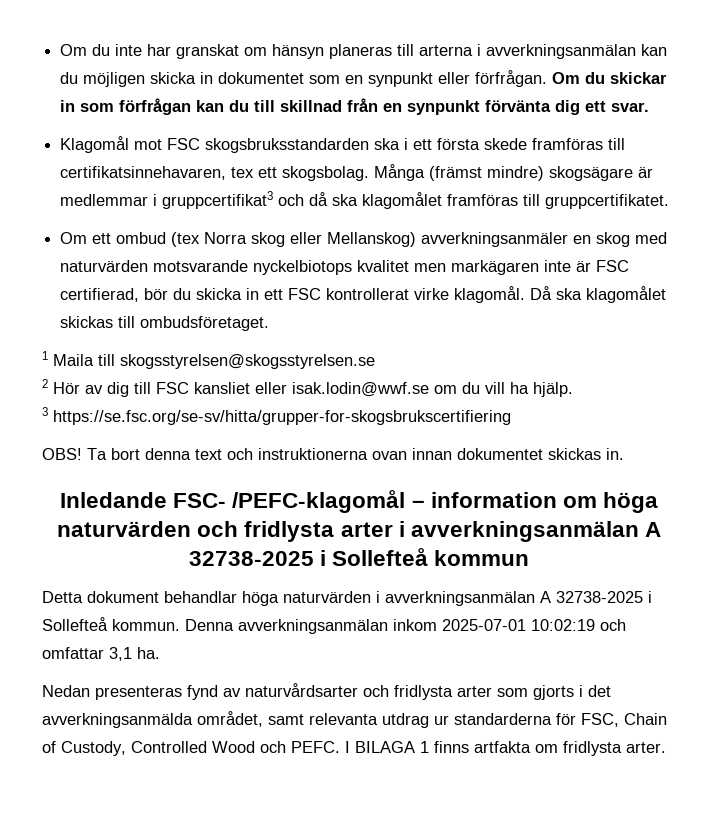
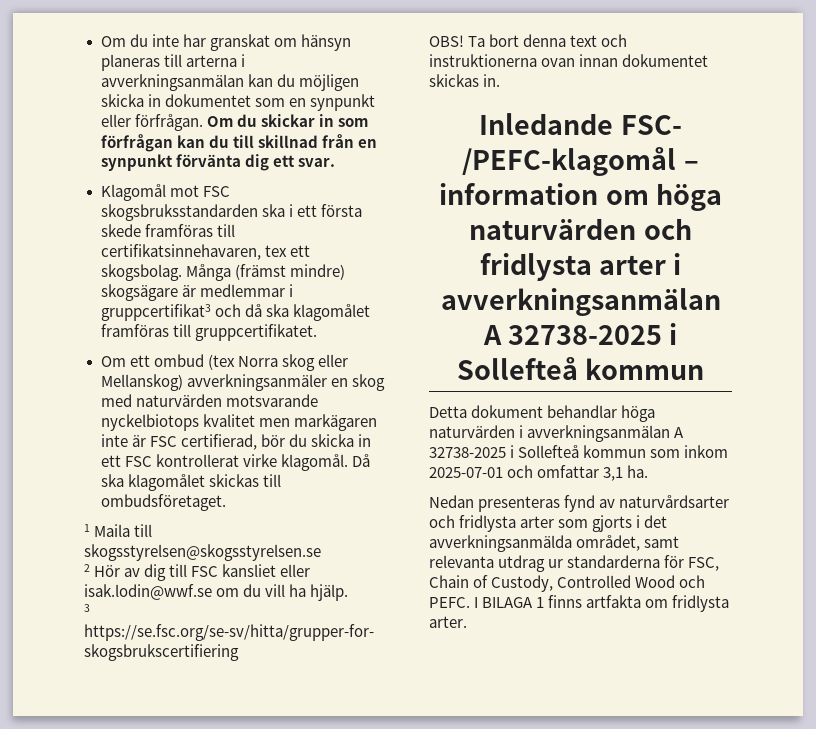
[112,619,388,634] kommun. Denna avverkningsanmälan -> [583,445,681,458] kommun som
[531,619,595,631] 10:02:19 -> (503, 472) none

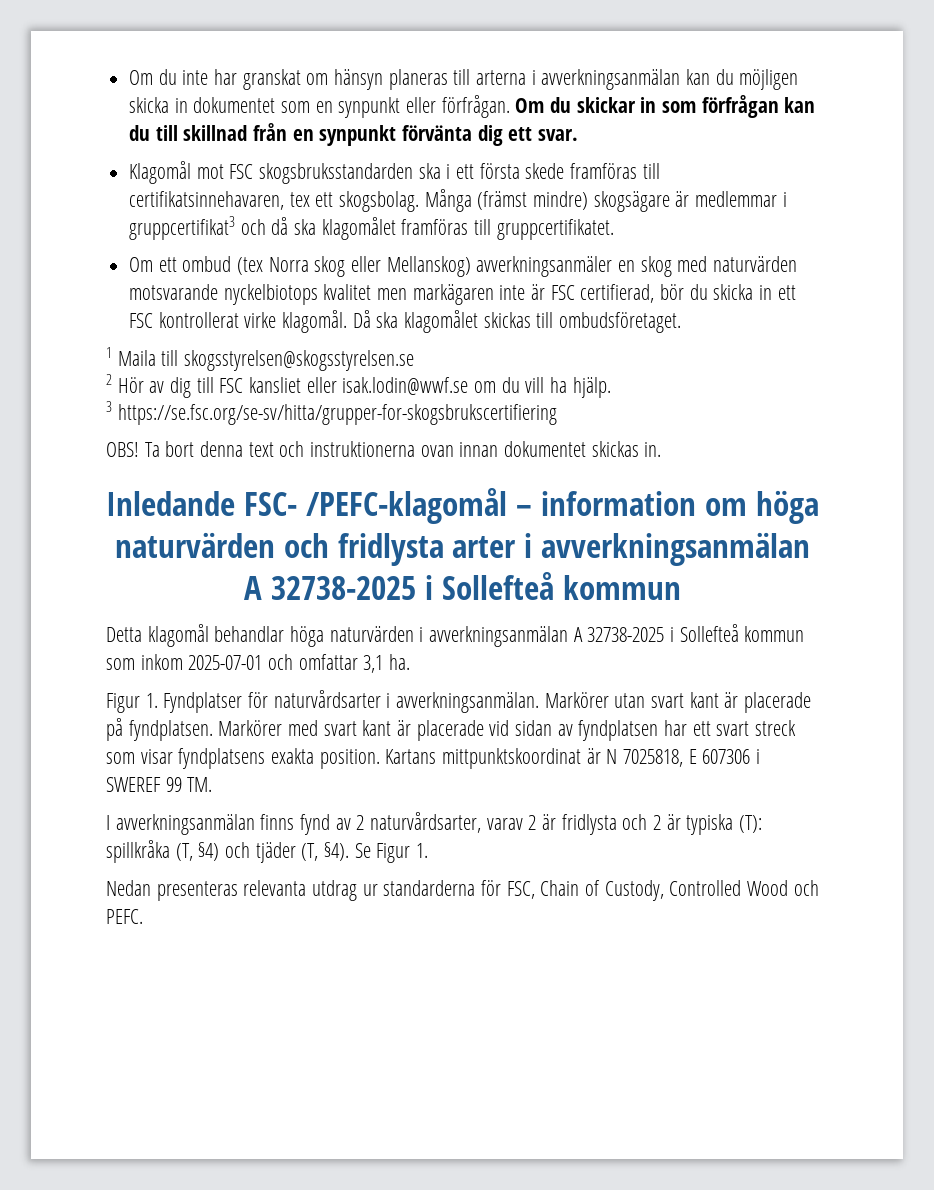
[471,405,544,418] dokument -> [147,624,209,647] klagomål
[429,495,730,512] [429,515,668,532] [429,535,680,552] Nedan presenteras fynd av naturvårdsarter och fridlysta arter som gjorts i det avverkningsanmälda området, samt -> [106,690,812,713] [106,718,797,741] [106,748,761,769] [106,777,213,792] [106,812,763,835] [106,840,428,863] [106,880,238,901] Figur 1. Fyndplatser för naturvårdsarter i avverkningsanmälan. Markörer utan svart kant är placerade på fyndplatsen. Markörer med svart kant är placerade vid sidan av fyndplatsen har ett svart streck som visar fyndplatsens exakta position. Kartans mittpunktskoordinat är N 7025818, E 607306 i SWEREF 99 TM. // I avverkningsanmälan finns fynd av 2 naturvårdsarter, varav 2 är fridlysta och 2 är typiska (T): spillkråka (T, §4) och tjäder (T, §4). Se Figur 1. // Nedan presenteras
[474,595,730,612] [429,616,467,628] I BILAGA 1 finns artfakta om fridlysta arter. -> (143, 916) none

